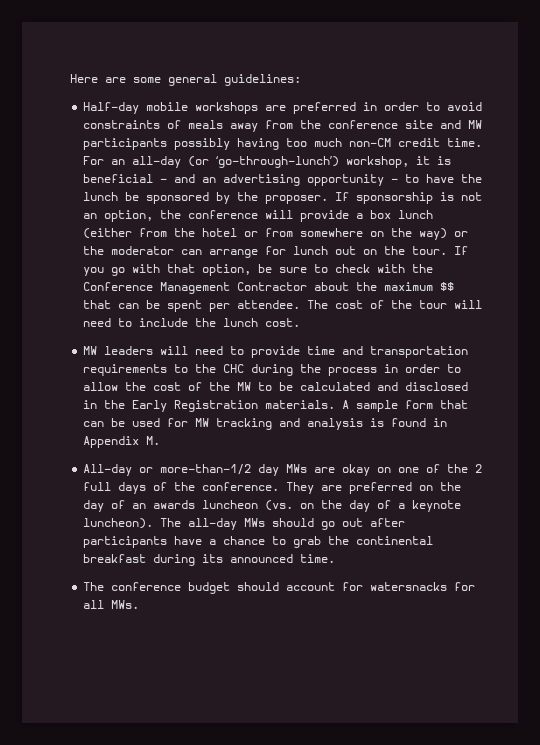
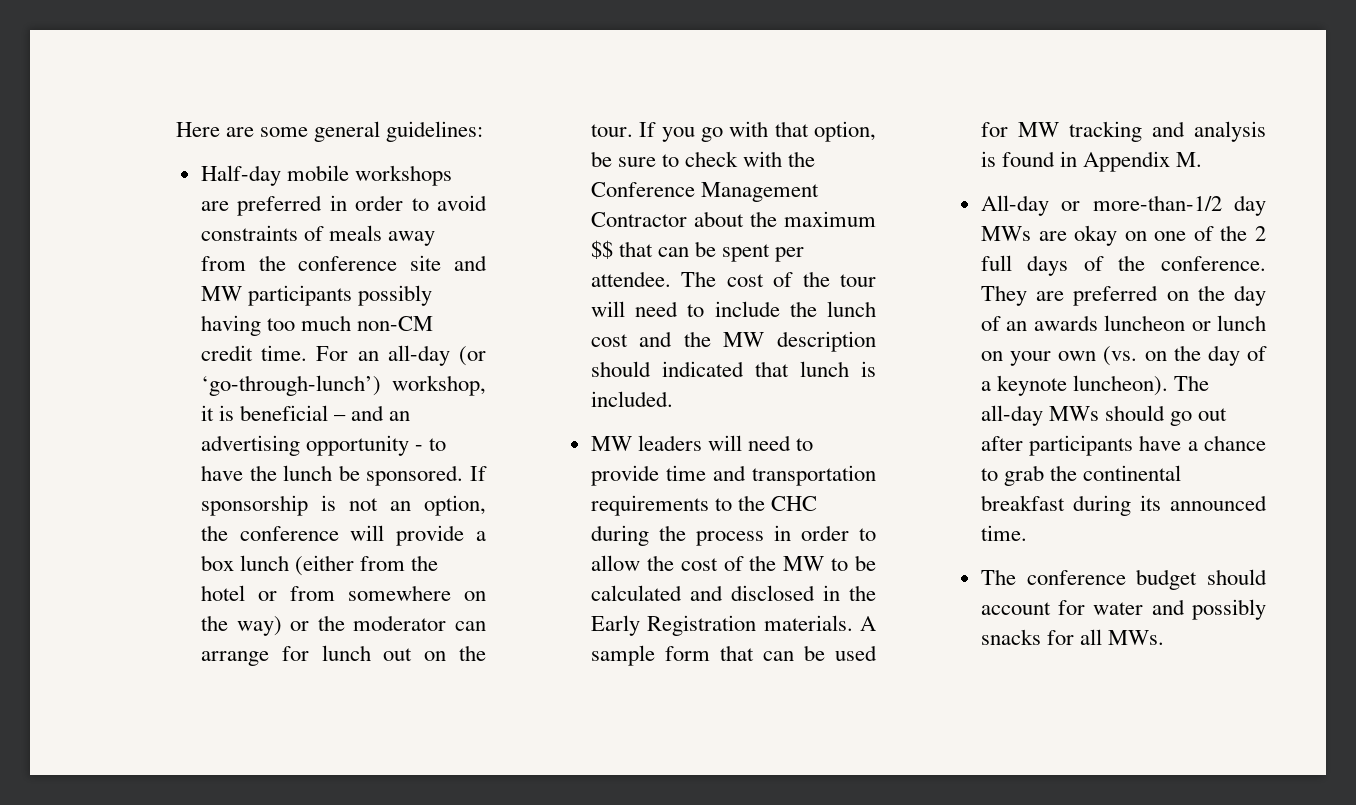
[146,192,329,204] sponsored by the proposer. -> [366,465,464,486] sponsored.
[265,318,301,327] cost. -> [590,331,876,352] [590,361,876,377] [590,391,673,407] cost and the MW description should indicated that lunch is included.
(259, 504) none -> [1191,315,1266,331] [980,351,1097,366] or lunch on your own
[370,582,448,591] watersnacks -> [1093,599,1266,620] [980,629,1041,645] water and possibly snacks

